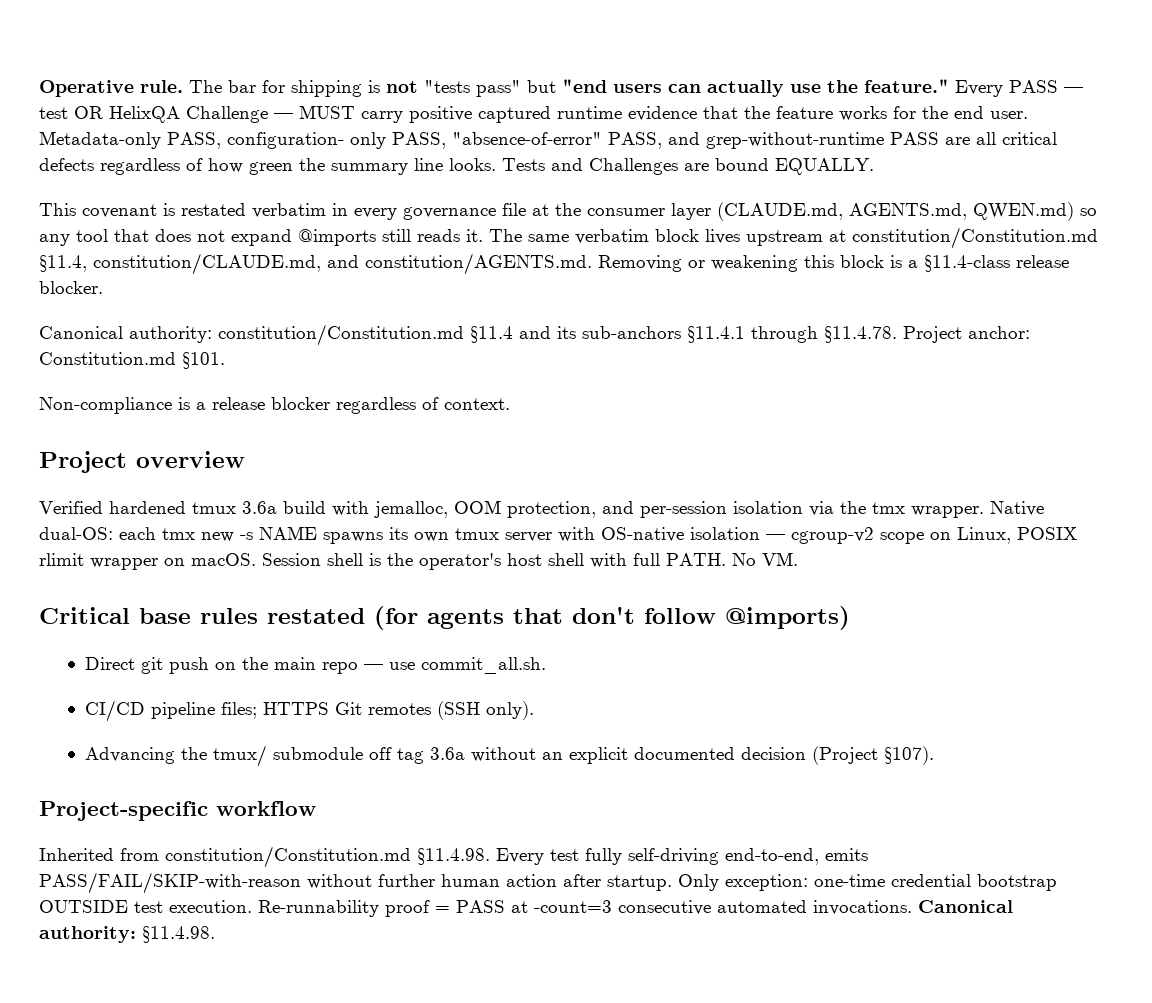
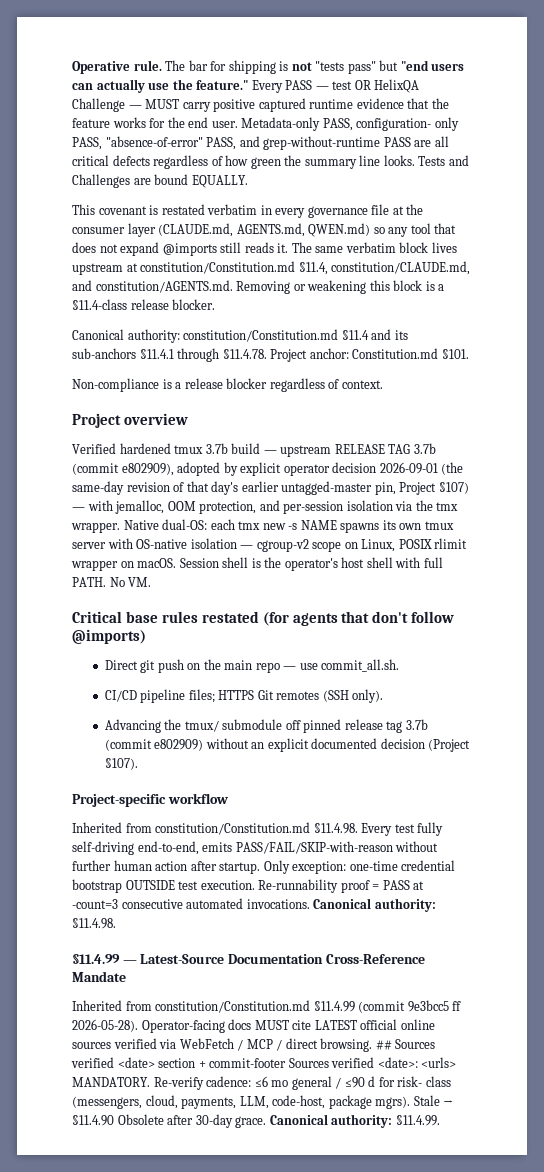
[242,501,326,514] 3.6a build -> [205,443,436,457] [72,462,464,476] [72,481,469,495] [72,507,85,511] 3.7b build — upstream RELEASE TAG 3.7b (commit e802909), adopted by explicit operator decision 2026-09-01 (the same-day revision of that day's earlier untagged-master pin, Project §107) —
[396,747,465,764] tag 3.6a -> [303,719,428,733] [104,739,204,751] pinned release tag 3.7b (commit e802909)
(215, 934) none -> [72,954,425,964] [72,971,126,982] [72,1000,462,1013] [72,1019,435,1033] [72,1038,436,1052] [71,1057,457,1068] [72,1076,451,1090] [72,1095,454,1109] [72,1114,440,1128] // §11.4.99 — Latest-Source Documentation Cross-Reference Mandate // Inherited from constitution/Constitution.md §11.4.99 (commit 9e3bcc5 ff 2026-05-28). Operator-facing docs MUST cite LATEST official online sources verified via WebFetch / MCP / direct browsing. ## Sources verified <date> section + commit-footer Sources verified <date>: <urls> MANDATORY. Re-verify cadence: ≤6 mo general / ≤90 d for risk- class (messengers, cloud, payments, LLM, code-host, package mgrs). Stale → §11.4.90 Obsolete after 30-day grace. Canonical authority: §11.4.99.

